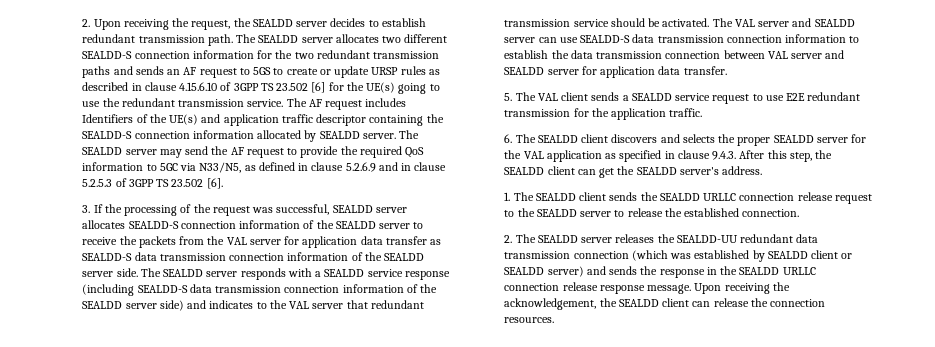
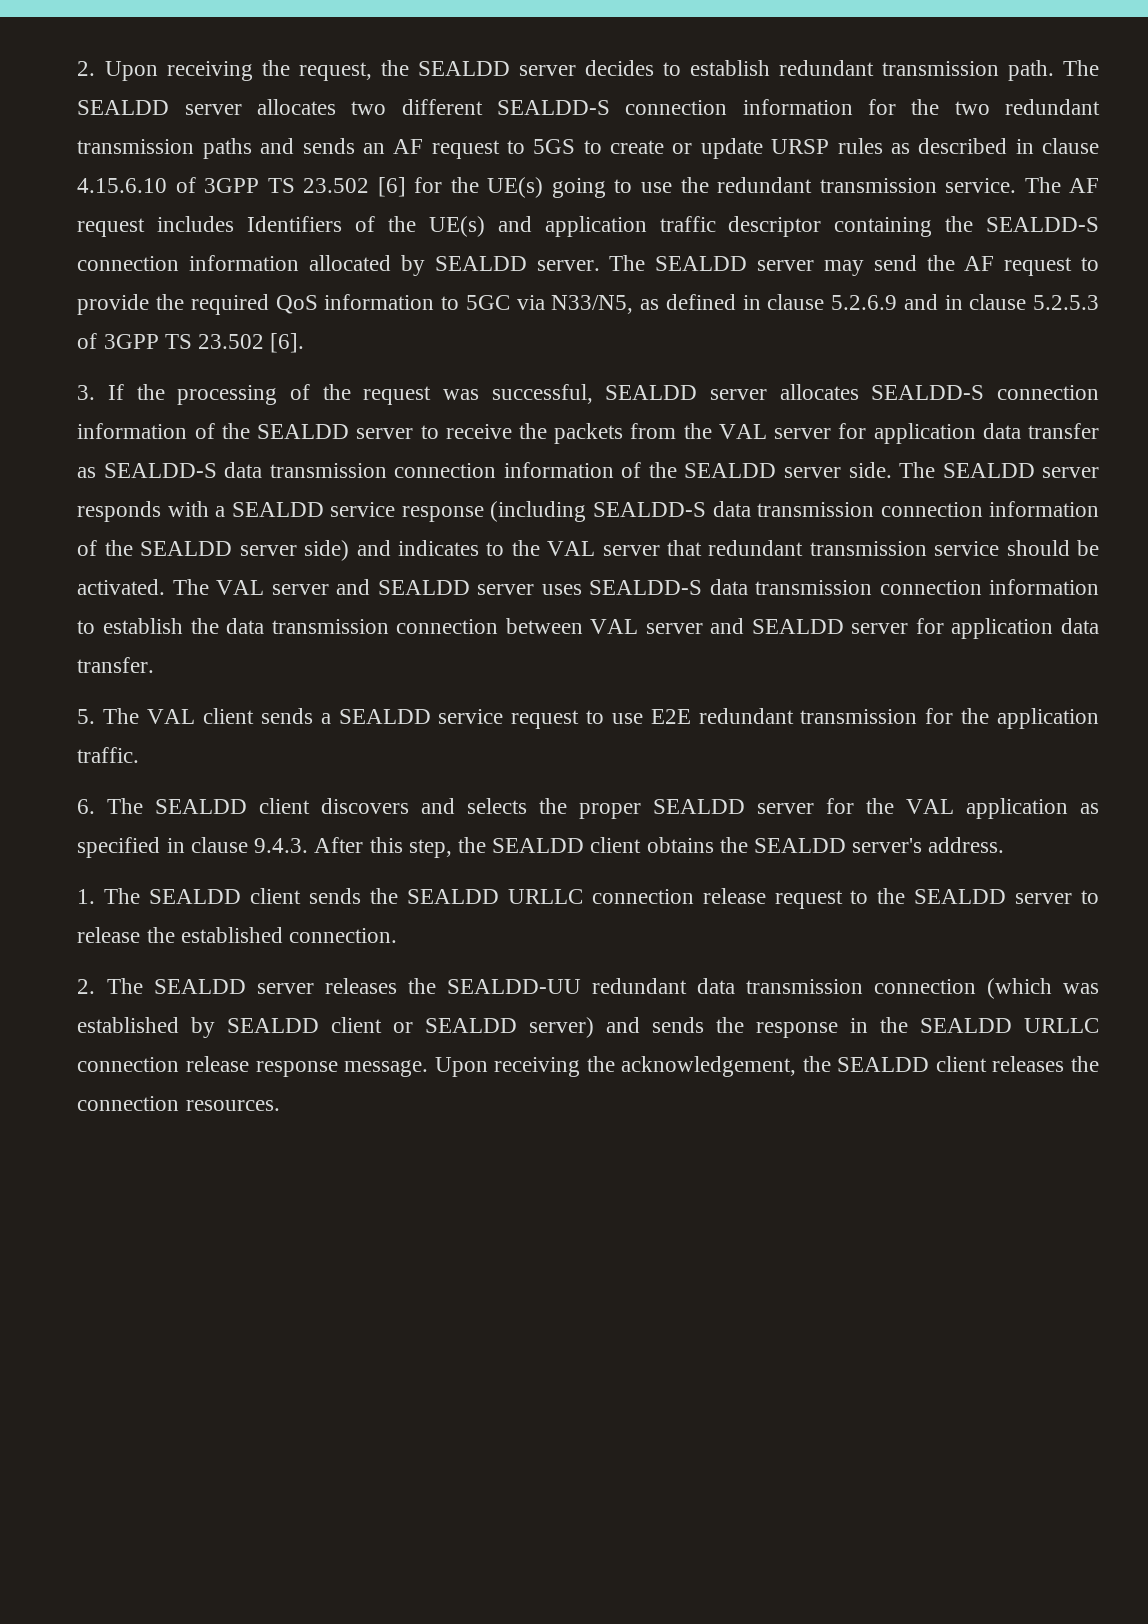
[538,37,578,43] can use -> [541,584,582,595] uses
[577,168,615,178] can get -> [646,837,714,853] obtains
[692,298,749,307] can release -> [992,1056,1065,1072] releases

